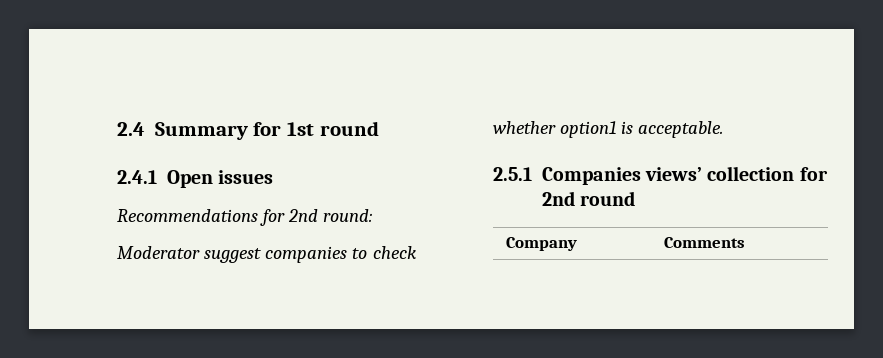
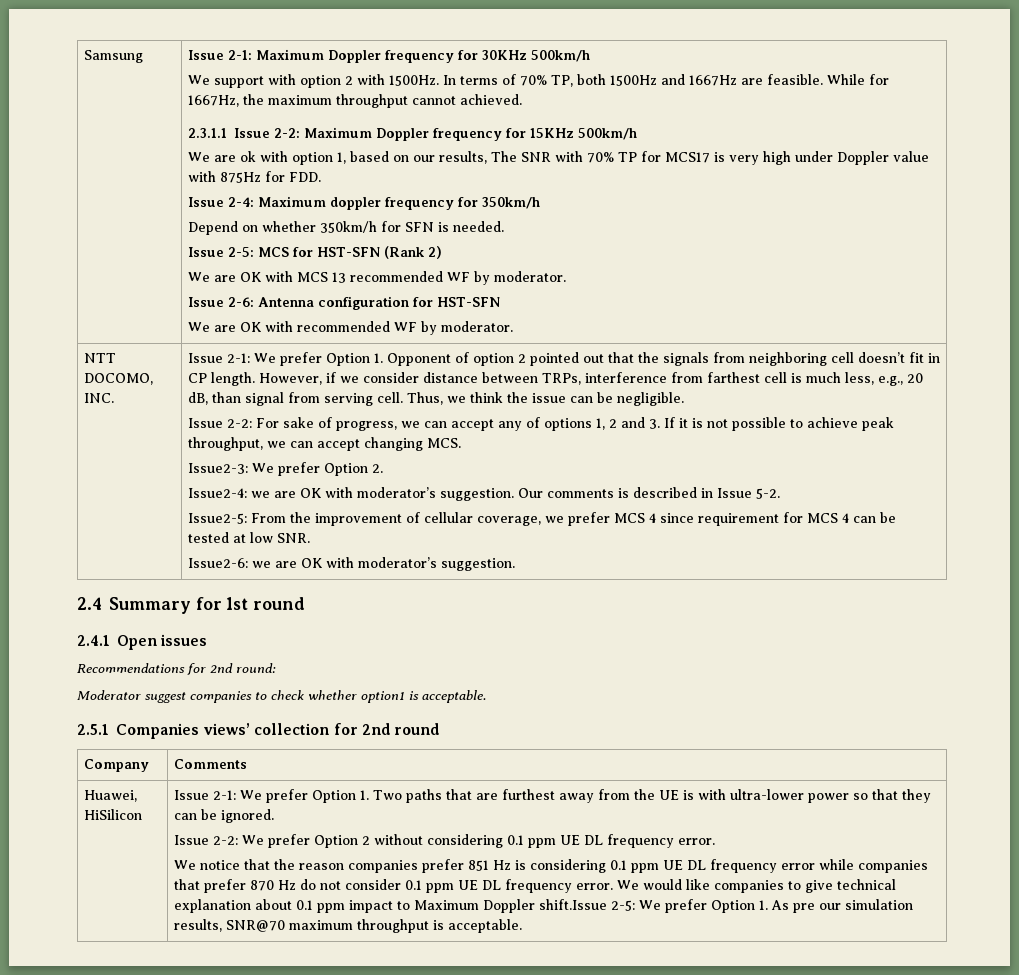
(117, 129) none -> [83,50,143,63] [187,49,590,63] [187,74,889,88] [187,94,522,108] [187,127,637,141] [187,151,929,165] [187,171,321,183] [187,196,540,210] [187,221,504,235] [187,246,442,259] [187,271,566,285] [187,296,500,310] [187,321,513,335] [83,353,116,363] [83,373,153,385] [83,393,114,403] [187,352,940,366] [187,372,923,386] [187,392,684,406] [187,417,894,431] [187,437,461,451] [187,462,383,476] [187,487,780,501] [187,512,896,526] [187,532,310,543] [187,557,515,571] Samsung | Issue 2-1: Maximum Doppler frequency for 30KHz 500km/h // We support with option 2 with 1500Hz. In terms of 70% TP, both 1500Hz and 1667Hz are feasible. While for 1667Hz, the maximum throughput cannot achieved. // 2.3.1.1 Issue 2-2: Maximum Doppler frequency for 15KHz 500km/h // We are ok with option 1, based on our results, The SNR with 70% TP for MCS17 is very high under Doppler value with 875Hz for FDD. // Issue 2-4: Maximum doppler frequency for 350km/h // Depend on whether 350km/h for SFN is needed. // Issue 2-5: MCS for HST-SFN (Rank 2) // We are OK with MCS 13 recommended WF by moderator. // Issue 2-6: Antenna configuration for HST-SFN // We are OK with recommended WF by moderator. // NTT DOCOMO, INC. | Issue 2-1: We prefer Option 1. Opponent of option 2 pointed out that the signals from neighboring cell doesn’t fit in CP length. However, if we consider distance between TRPs, interference from farthest cell is much less, e.g., 20 dB, than signal from serving cell. Thus, we think the issue can be negligible. // Issue 2-2: For sake of progress, we can accept any of options 1, 2 and 3. If it is not possible to achieve peak throughput, we can accept changing MCS. // Issue2-3: We prefer Option 2. // Issue2-4: we are OK with moderator’s suggestion. Our comments is described in Issue 5-2. // Issue2-5: From the improvement of cellular coverage, we prefer MCS 4 since requirement for MCS 4 can be tested at low SNR. // Issue2-6: we are OK with moderator’s suggestion. //
(745, 242) none -> [83,790,137,802] [83,809,142,820] [173,789,931,803] [173,809,274,823] [173,834,715,848] [173,859,928,873] [173,879,896,893] [173,899,913,913] [173,919,522,933] // Huawei, HiSilicon | Issue 2-1: We prefer Option 1. Two paths that are furthest away from the UE is with ultra-lower power so that they can be ignored. // Issue 2-2: We prefer Option 2 without considering 0.1 ppm UE DL frequency error. // We notice that the reason companies prefer 851 Hz is considering 0.1 ppm UE DL frequency error while companies that prefer 870 Hz do not consider 0.1 ppm UE DL frequency error. We would like companies to give technical explanation about 0.1 ppm impact to Maximum Doppler shift.Issue 2-5: We prefer Option 1. As pre our simulation results, SNR@70 maximum throughput is acceptable.

